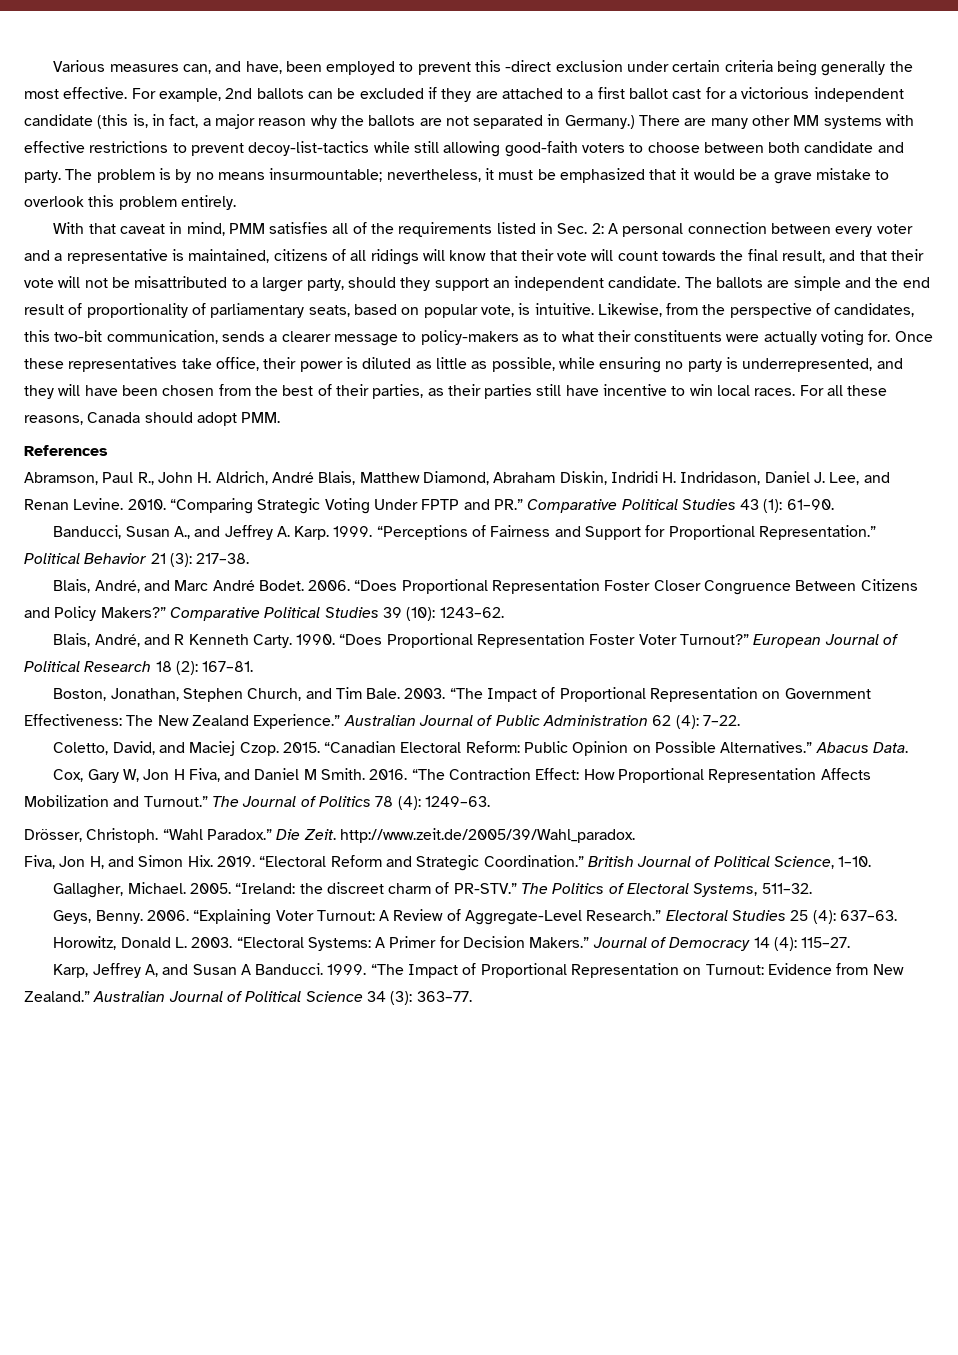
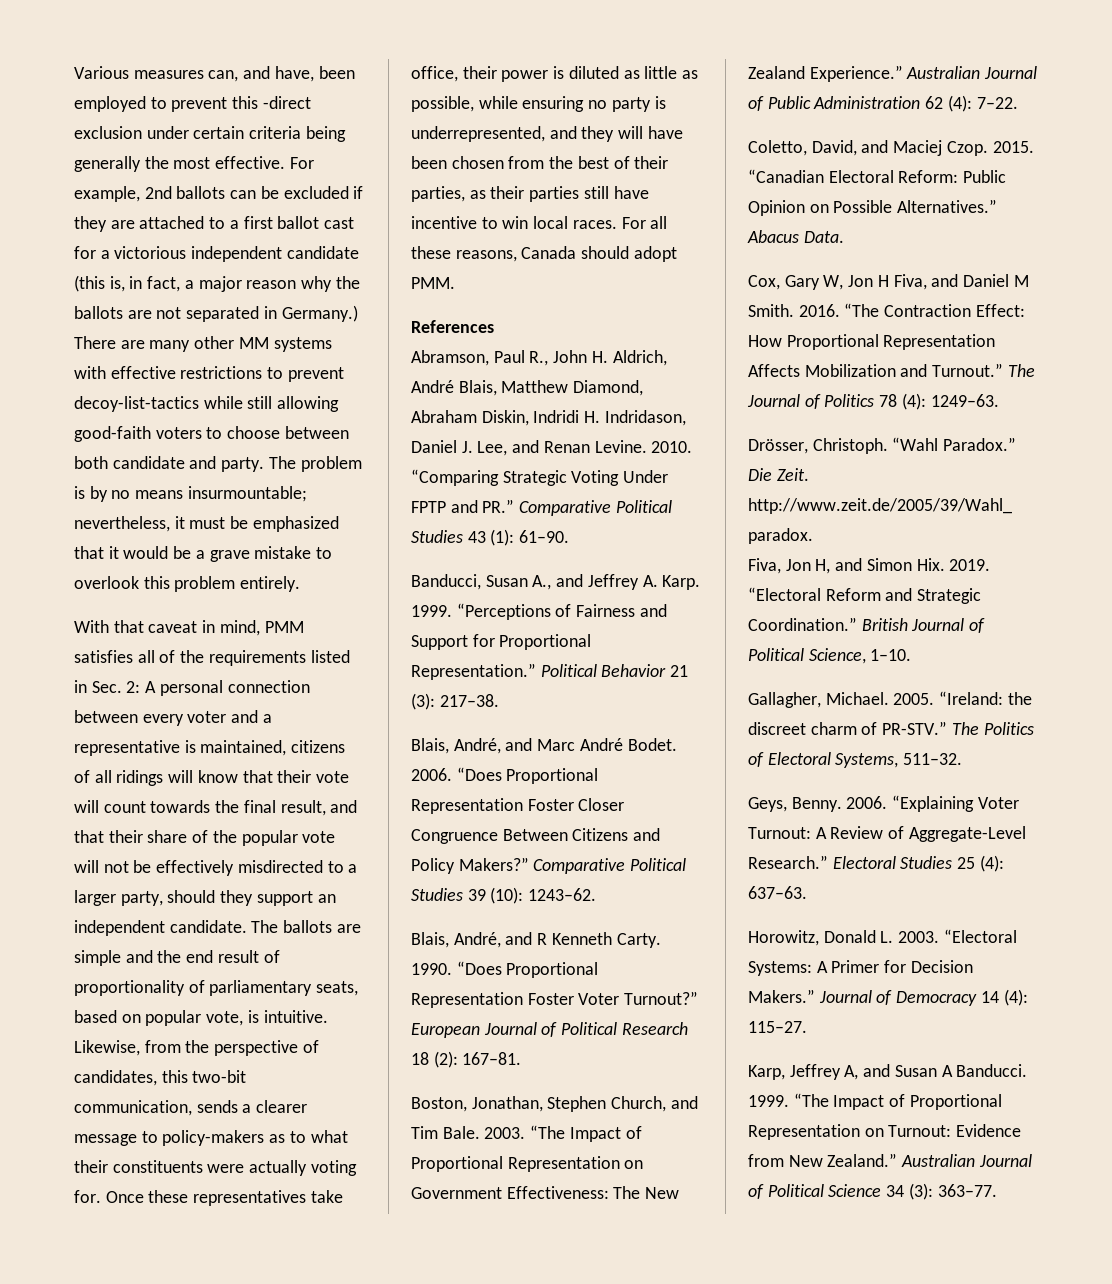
(925, 255) none -> [147,830,298,846] share of the popular
[134,276,228,288] misattributed -> [156,860,323,876] effectively misdirected

